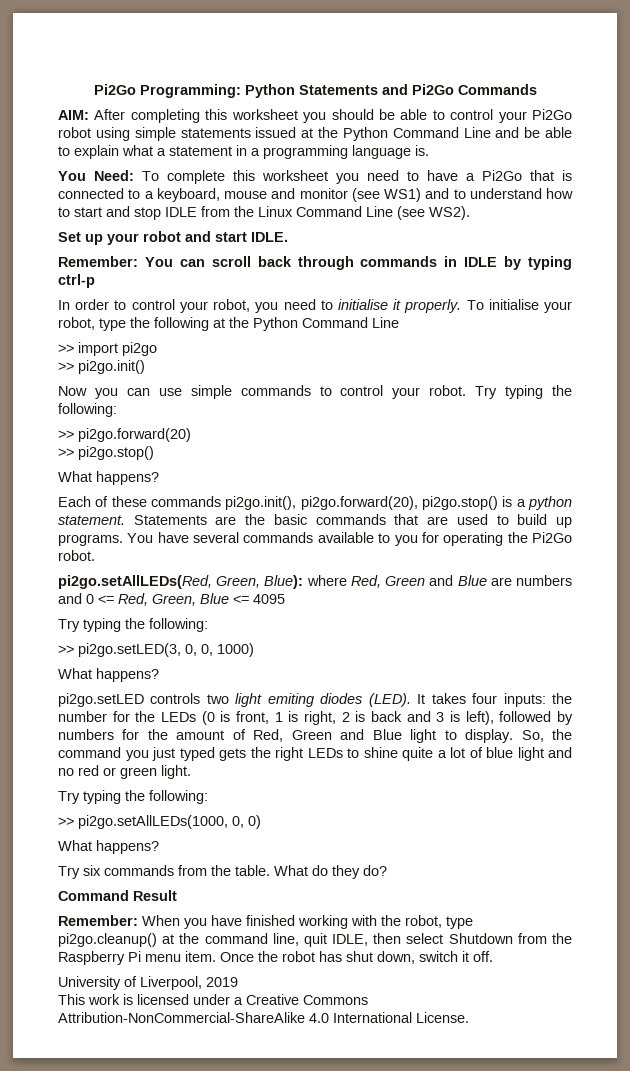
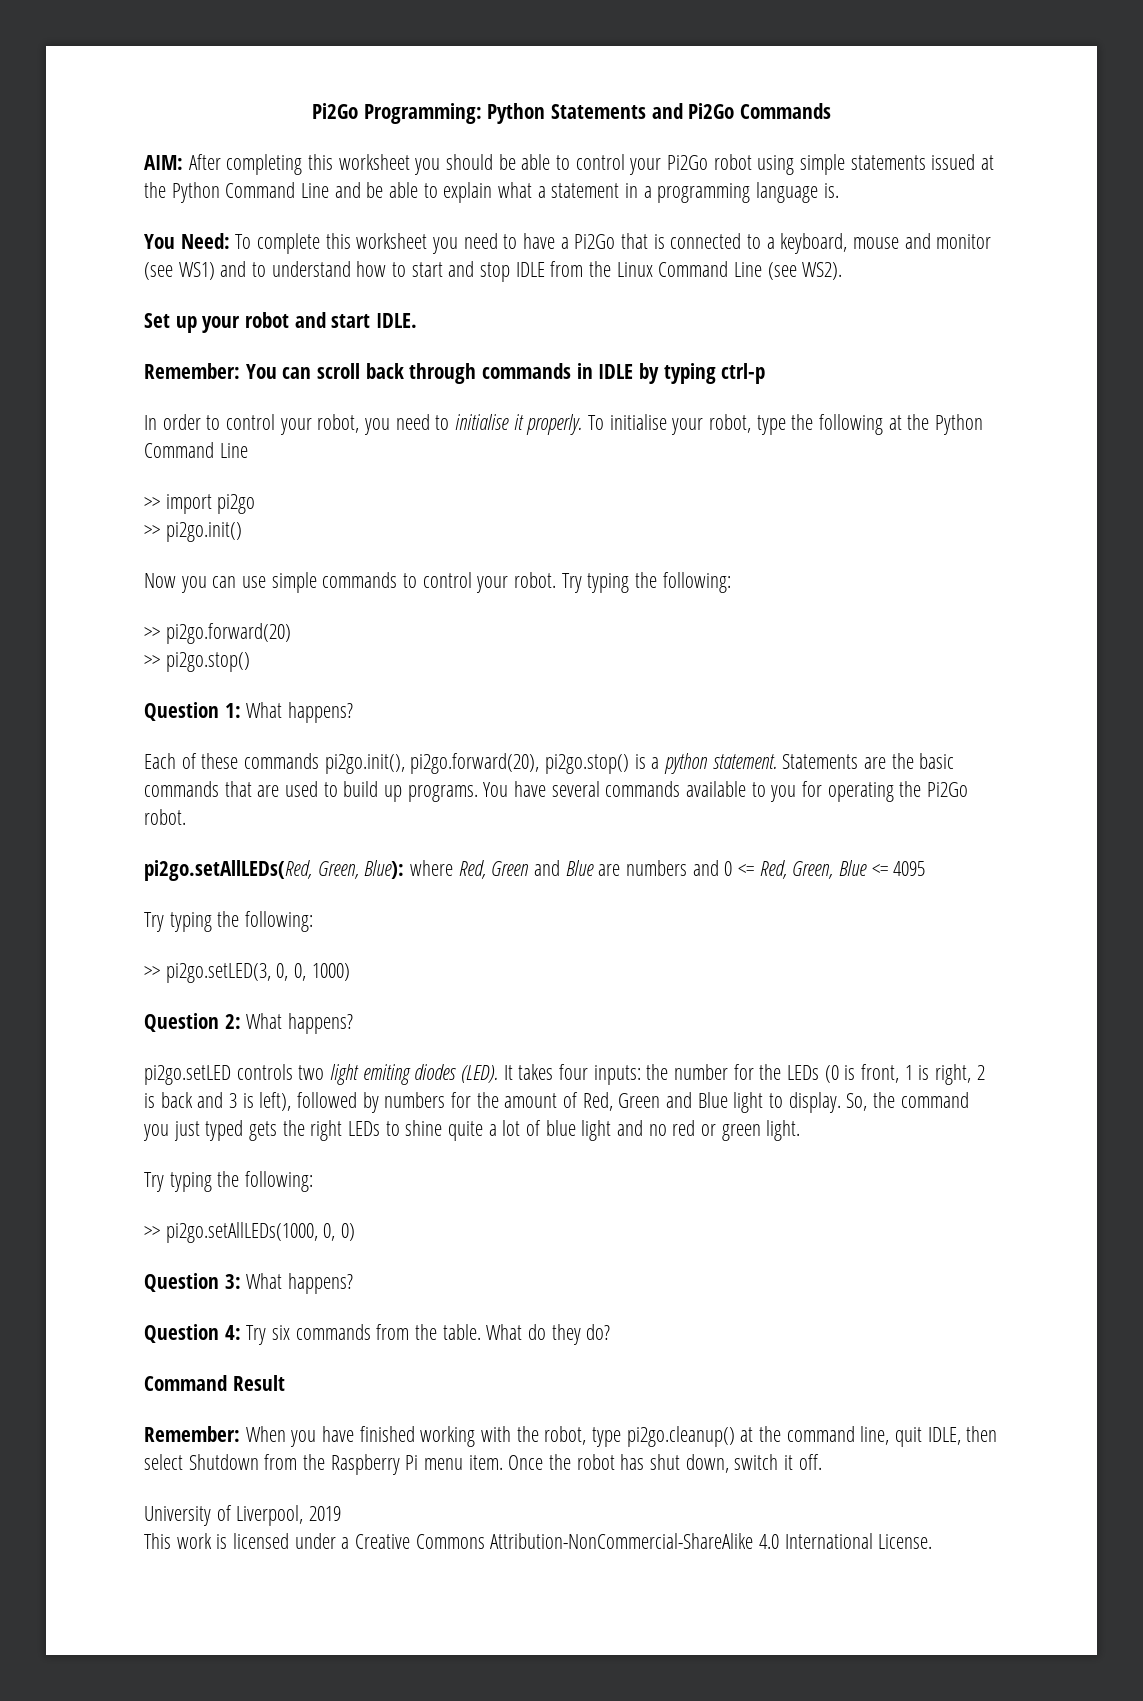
(154, 453) none -> [144,702,241,721] Question 1:
(254, 650) none -> [144,1013,241,1032] Question 2:
[58,840,159,854] What happens? // -> [144,1273,354,1294] [144,1324,241,1343] Question 3: What happens? // Question 4:

